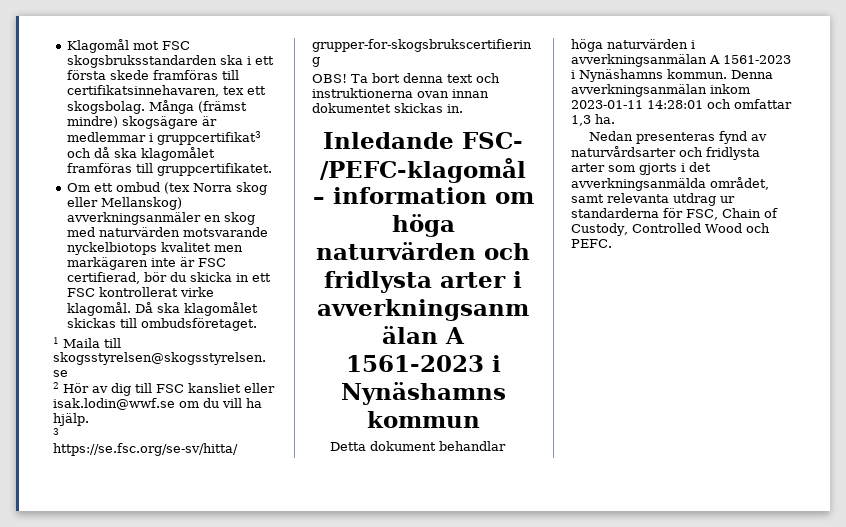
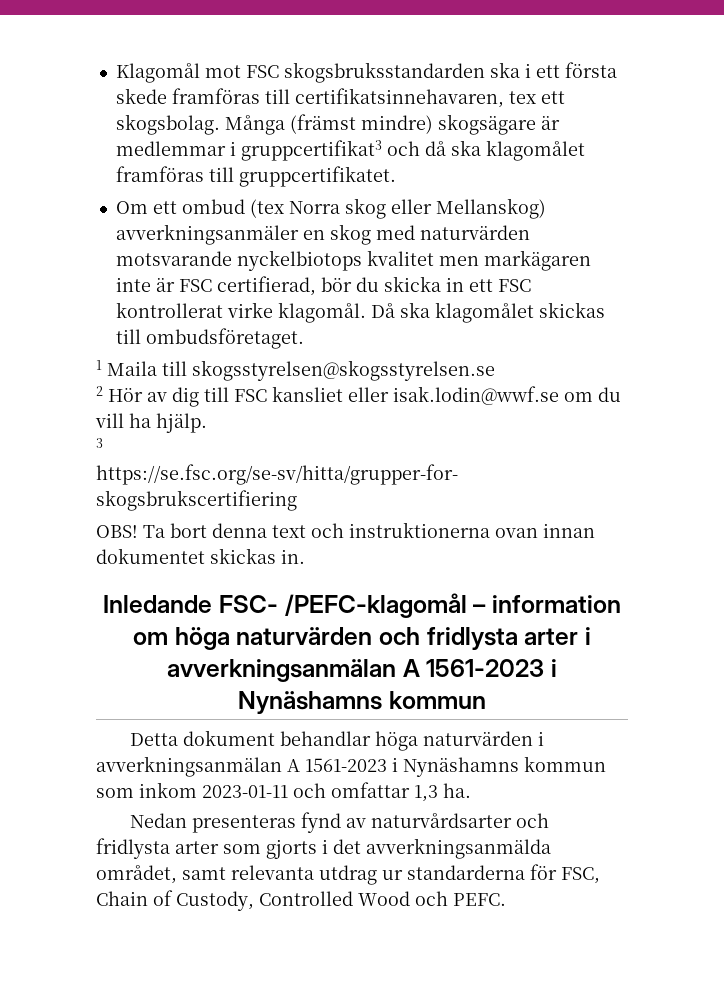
[667,69,773,79] [571,84,707,97] kommun. Denna avverkningsanmälan -> [524,756,606,772] [96,788,134,798] kommun som
[647,100,703,109] 14:28:01 -> (288, 791) none

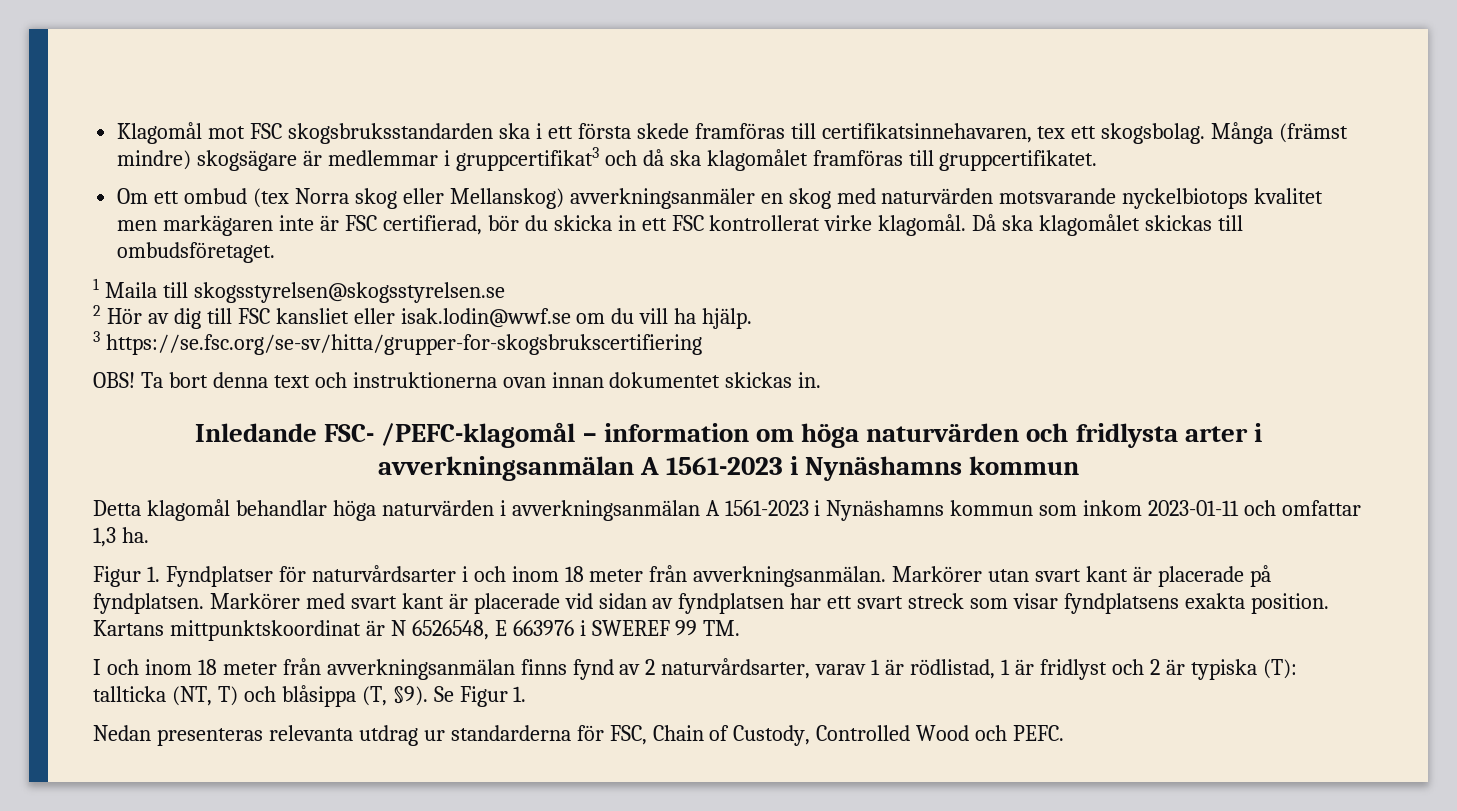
[183,730,276,746] dokument -> [146,499,230,521] klagomål
[130,812,550,833] [96,838,551,859] [96,865,226,884] Nedan presenteras fynd av naturvårdsarter och fridlysta arter som gjorts i det avverkningsanmälda området, samt -> [93,565,1271,587] [93,593,1329,614] [93,620,741,641] [93,658,1297,680] [93,685,527,707] [93,725,263,746] Figur 1. Fyndplatser för naturvårdsarter i och inom 18 meter från avverkningsanmälan. Markörer utan svart kant är placerade på fyndplatsen. Markörer med svart kant är placerade vid sidan av fyndplatsen har ett svart streck som visar fyndplatsens exakta position. Kartans mittpunktskoordinat är N 6526548, E 663976 i SWEREF 99 TM. // I och inom 18 meter från avverkningsanmälan finns fynd av 2 naturvårdsarter, varav 1 är rödlistad, 1 är fridlyst och 2 är typiska (T): tallticka (NT, T) och blåsippa (T, §9). Se Figur 1. // Nedan presenteras

